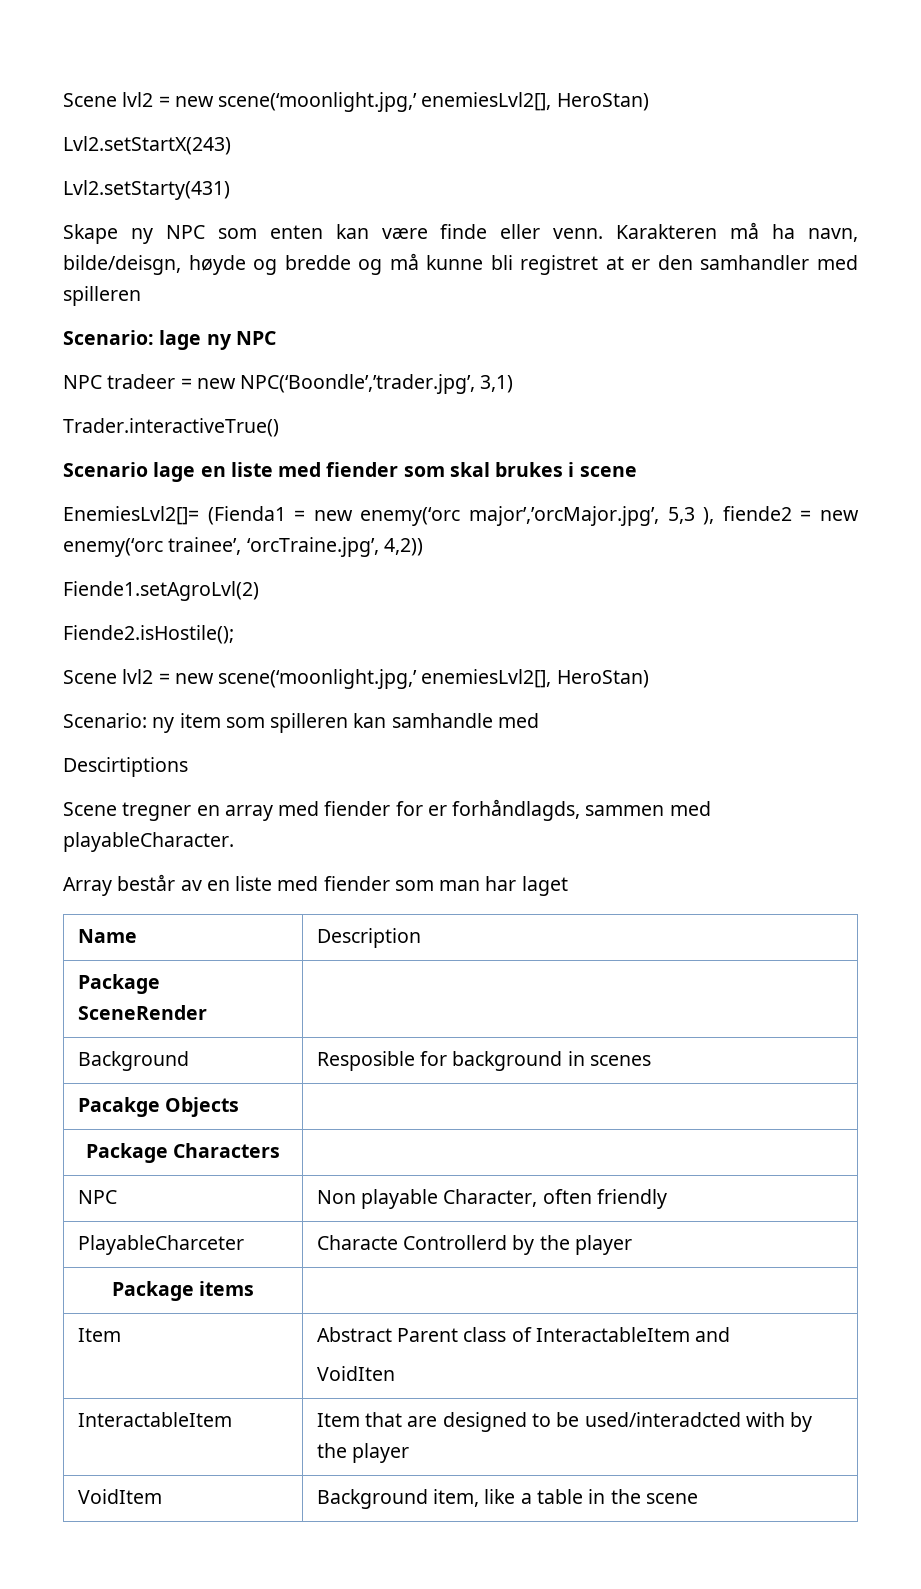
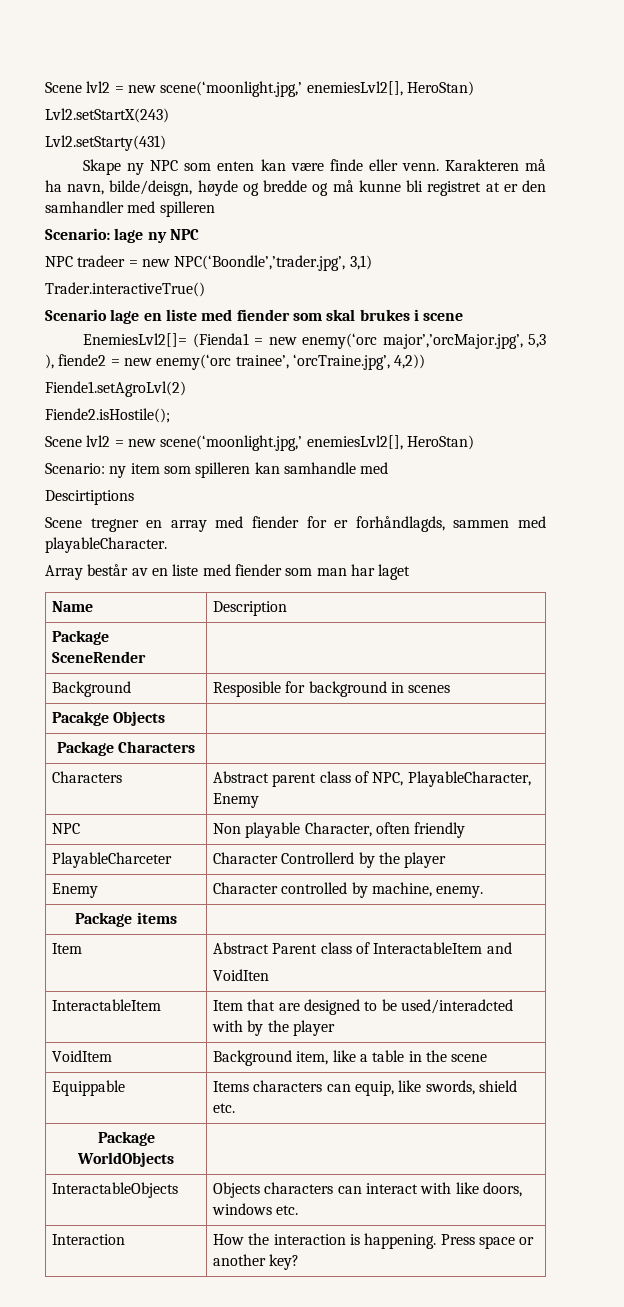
(281, 1150) none -> [52,771,123,783] [213,771,531,787] [213,793,260,808] // Characters | Abstract parent class of NPC, PlayableCharacter, Enemy
[316,1235,398,1250] Characte -> [213,852,279,864] Character
(632, 1245) none -> [52,883,99,898] [213,882,484,898] // Enemy | Character controlled by machine, enemy.
(698, 1498) none -> [52,1080,126,1096] [213,1080,518,1096] [213,1103,236,1113] [97,1131,155,1146] [77,1152,174,1167] [52,1182,179,1198] [213,1182,523,1198] [212,1203,299,1215] [52,1234,126,1245] [213,1233,535,1249] [213,1254,300,1270] // Equippable | Items characters can equip, like swords, shield etc. // Package WorldObjects | // InteractableObjects | Objects characters can interact with like doors, windows etc. // Interaction | How the interaction is happening. Press space or another key?

